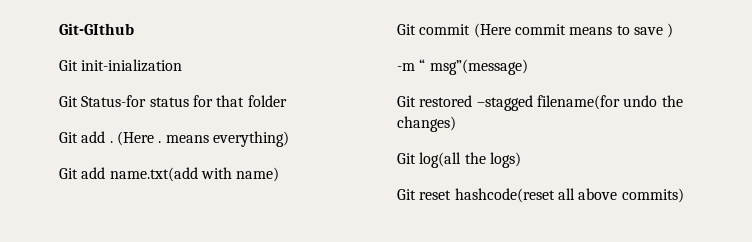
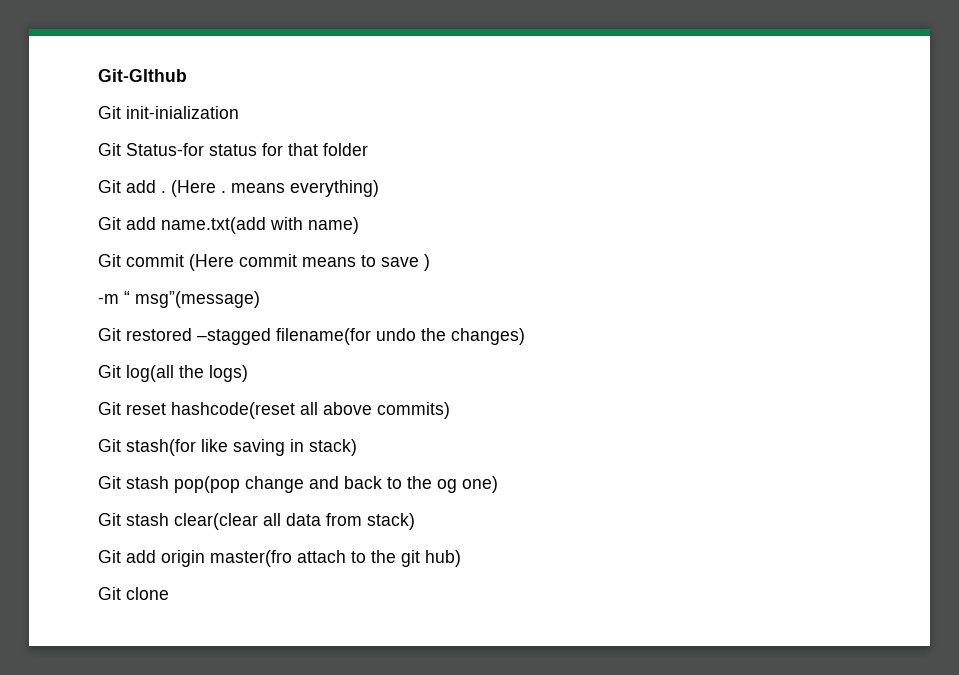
(684, 195) none -> [98,439,357,456] [98,476,498,493] [98,513,415,530] [98,550,461,567] [98,587,169,600] // Git stash(for like saving in stack) // Git stash pop(pop change and back to the og one) // Git stash clear(clear all data from stack) // Git add origin master(fro attach to the git hub) // Git clone

